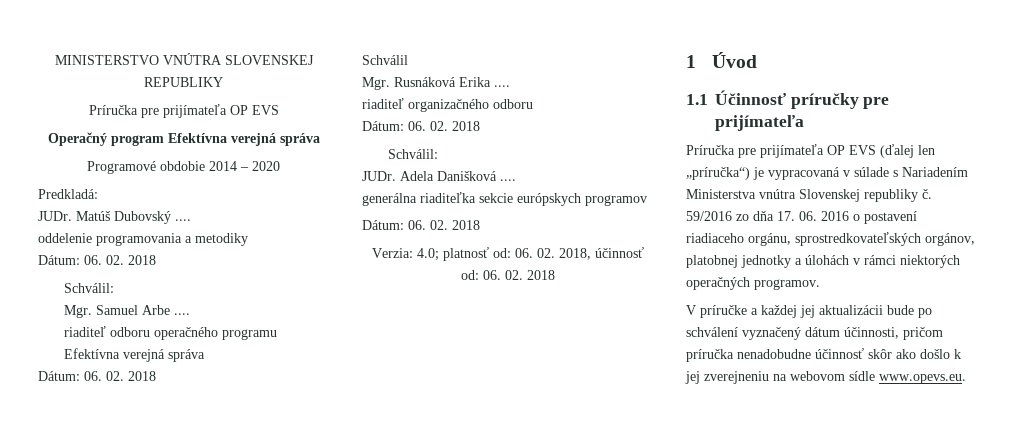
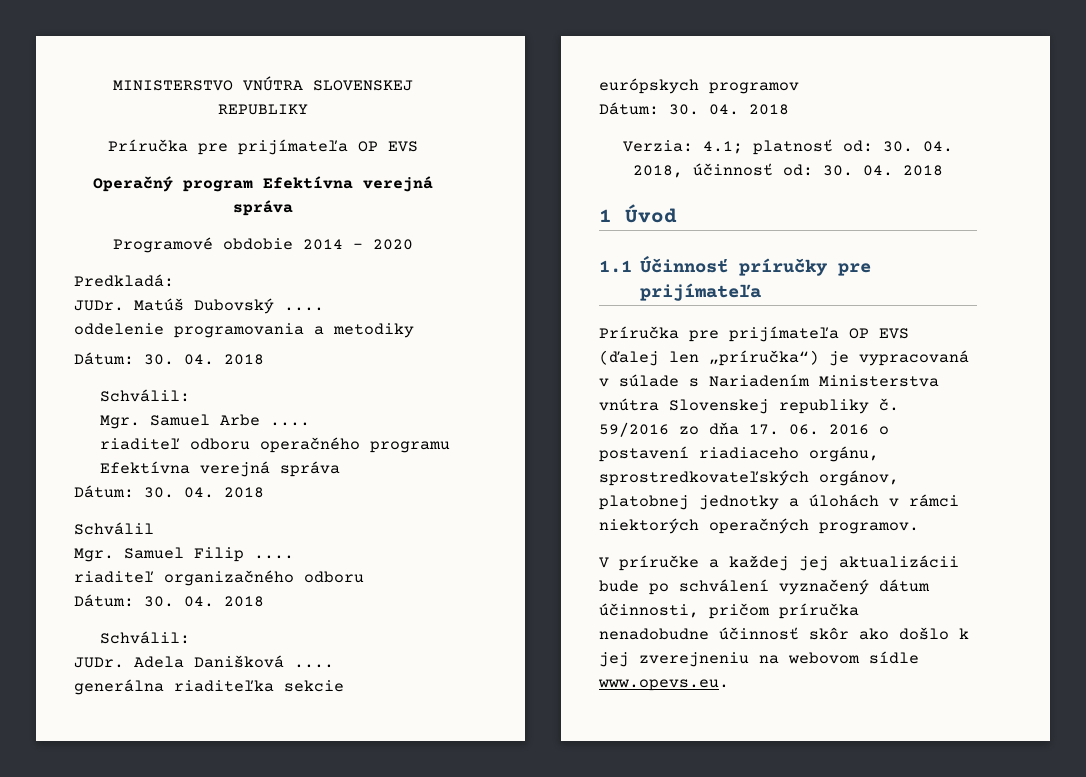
[84,255,124,265] 06. 02. -> [144,354,214,365] 30. 04.
[84,371,124,381] 06. 02. -> [144,487,214,498] 30. 04.
[394,77,491,87] Rusnáková Erika -> [124,547,244,562] Samuel Filip
[408,121,448,131] 06. 02. -> [144,596,214,607] 30. 04.
[408,220,448,230] 06. 02. -> [669,104,739,115] 30. 04.
[416,248,439,261] 4.0; -> [703,141,743,154] 4.1;
[514,248,555,258] 06. 02. -> [883,141,953,152] 30. 04.
[482,270,523,280] 06. 02. -> [823,165,893,176] 30. 04.

